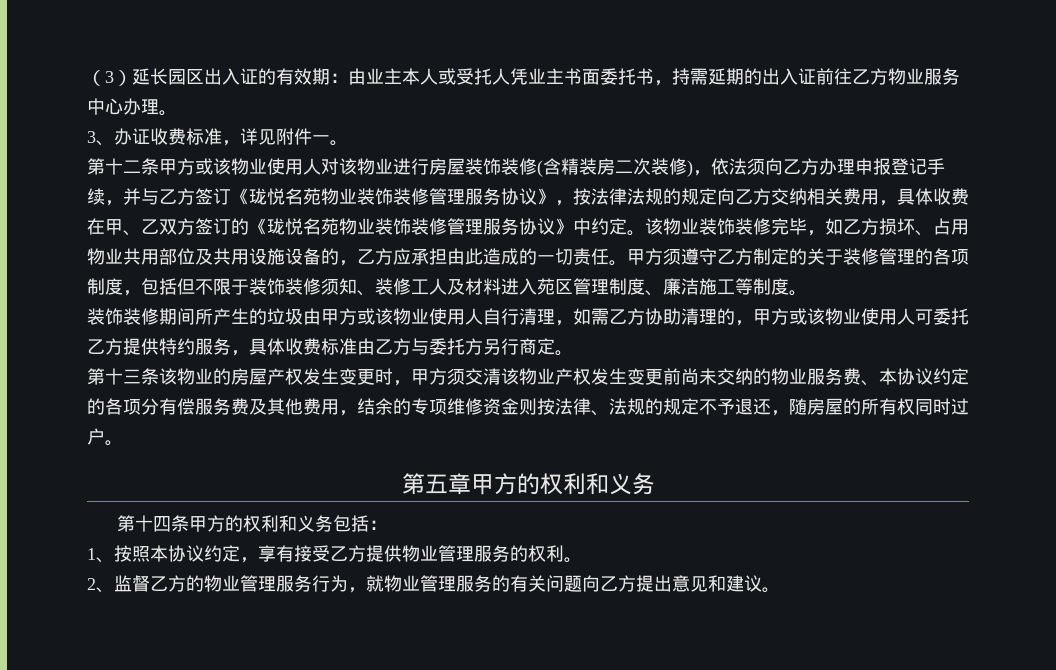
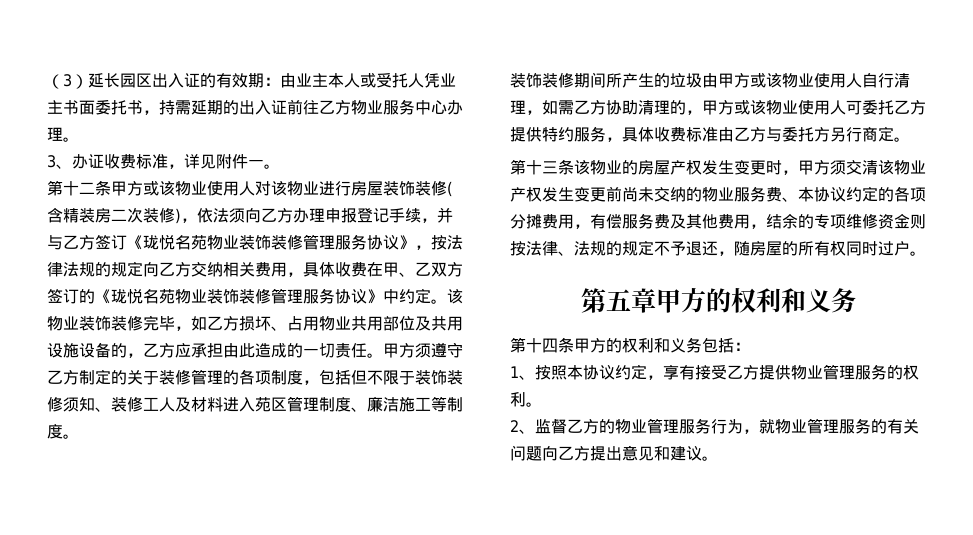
(159, 406) none -> [526,214,590,229] 摊费用，

